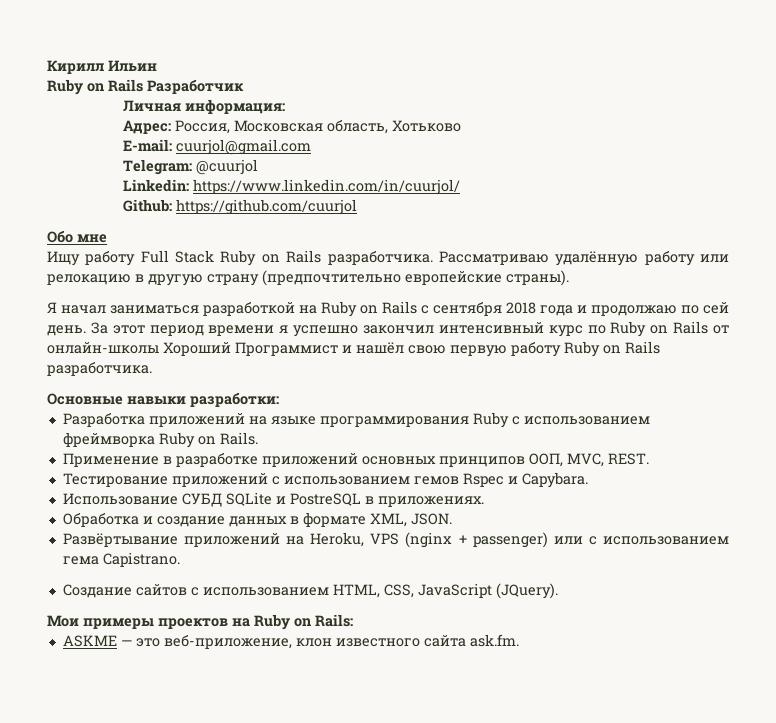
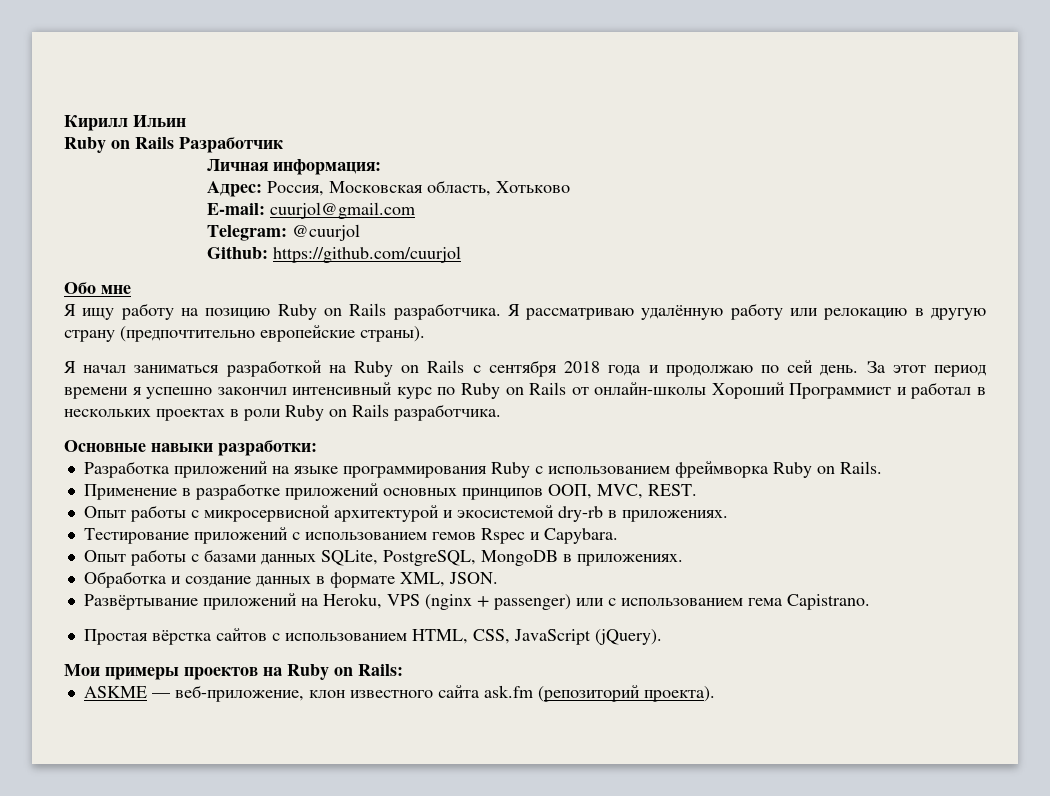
[123,179,461,195] // Linkedin: https://www.linkedin.com/in/cuurjol/ -> (361, 232) none
[47,250,549,266] Ищу работу Full Stack Ruby on Rails разработчика. Рассматриваю -> [64,303,635,320] Я ищу работу на позицию Ruby on Rails разработчика. Я рассматриваю
[356,342,561,357] нашёл свою первую работу -> [910,382,986,399] [64,409,281,421] работал в нескольких проектах в роли
(649, 459) none -> [83,505,728,522] // Опыт работы с микросервисной архитектурой и экосистемой dry-rb в приложениях.
[62,492,361,507] Использование СУБД SQLite и PostreSQL -> [83,549,558,566] Опыт работы с базами данных SQLite, PostgreSQL, MongoDB
[62,584,132,598] Создание -> [83,629,212,645] Простая вёрстка
[495,583,558,599] (JQuery). -> [594,629,662,645] (jQuery).
[135,638,160,647] это -> (170, 695) none
[469,634,519,647] ask.fm. -> [483,685,715,702] ask.fm (репозиторий проекта).

